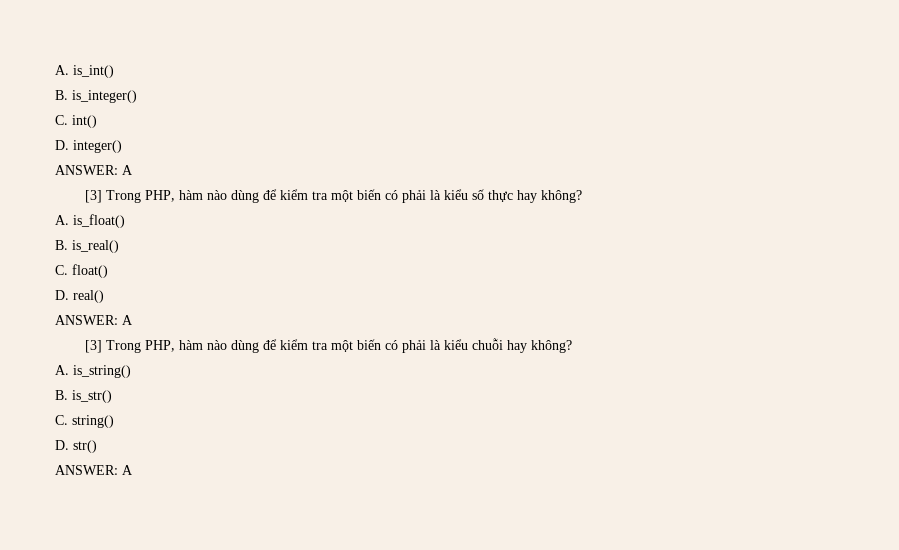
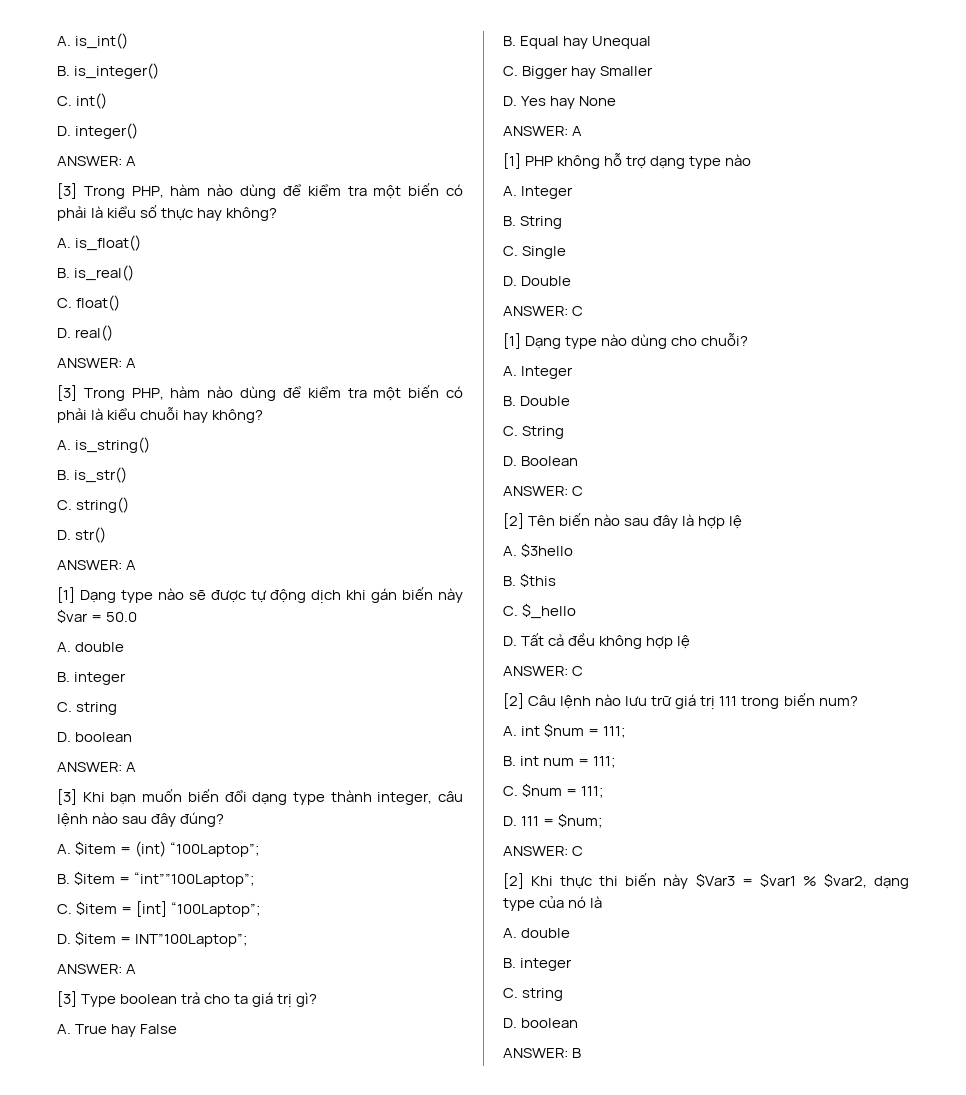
(133, 470) none -> [57,587,464,604] [57,609,138,623] [57,642,125,652] [57,672,127,685] [57,702,118,715] [57,732,133,742] [57,762,137,772] [57,789,463,805] [57,812,225,827] [57,841,261,857] [57,871,256,887] [57,901,262,917] [57,931,249,947] [57,964,137,974] [57,991,318,1008] [57,1024,178,1037] [503,36,652,49] [503,66,654,79] [503,96,617,109] [503,126,583,136] [503,153,752,169] [503,186,574,199] [503,216,563,229] [503,246,567,259] [503,276,572,286] [503,306,584,316] [503,333,749,349] [503,366,574,379] [503,396,571,406] [503,426,565,439] [503,456,579,466] [503,486,584,496] [503,513,743,529] [503,543,574,557] [503,573,557,587] [503,603,577,619] [503,633,691,649] [503,666,584,676] [503,693,858,710] [503,723,627,738] [503,756,617,768] [503,783,605,798] [503,813,604,828] [503,846,584,856] [503,873,909,889] [503,896,603,911] [503,928,571,938] [503,958,573,971] [503,988,564,1001] [503,1018,579,1028] [503,1048,582,1058] // [1] Dạng type nào sẽ được tự động dịch khi gán biến này $var = 50.0 // A. double // B. integer // C. string // D. boolean // ANSWER: A // [3] Khi bạn muốn biến đổi dạng type thành integer, câu lệnh nào sau đây đúng? // A. $item = (int) “100Laptop”; // B. $item = “int””100Laptop”; // C. $item = [int] “100Laptop”; // D. $item = INT”100Laptop”; // ANSWER: A // [3] Type boolean trả cho ta giá trị gì? // A. True hay False // B. Equal hay Unequal // C. Bigger hay Smaller // D. Yes hay None // ANSWER: A // [1] PHP không hỗ trợ dạng type nào // A. Integer // B. String // C. Single // D. Double // ANSWER: C // [1] Dạng type nào dùng cho chuỗi? // A. Integer // B. Double // C. String // D. Boolean // ANSWER: C // [2] Tên biến nào sau đây là hợp lệ // A. $3hello // B. $this // C. $_hello // D. Tất cả đều không hợp lệ // ANSWER: C // [2] Câu lệnh nào lưu trữ giá trị 111 trong biến num? // A. int $num = 111; // B. int num = 111; // C. $num = 111; // D. 111 = $num; // ANSWER: C // [2] Khi thực thi biến này $Var3 = $var1 % $var2, dạng type của nó là // A. double // B. integer // C. string // D. boolean // ANSWER: B

